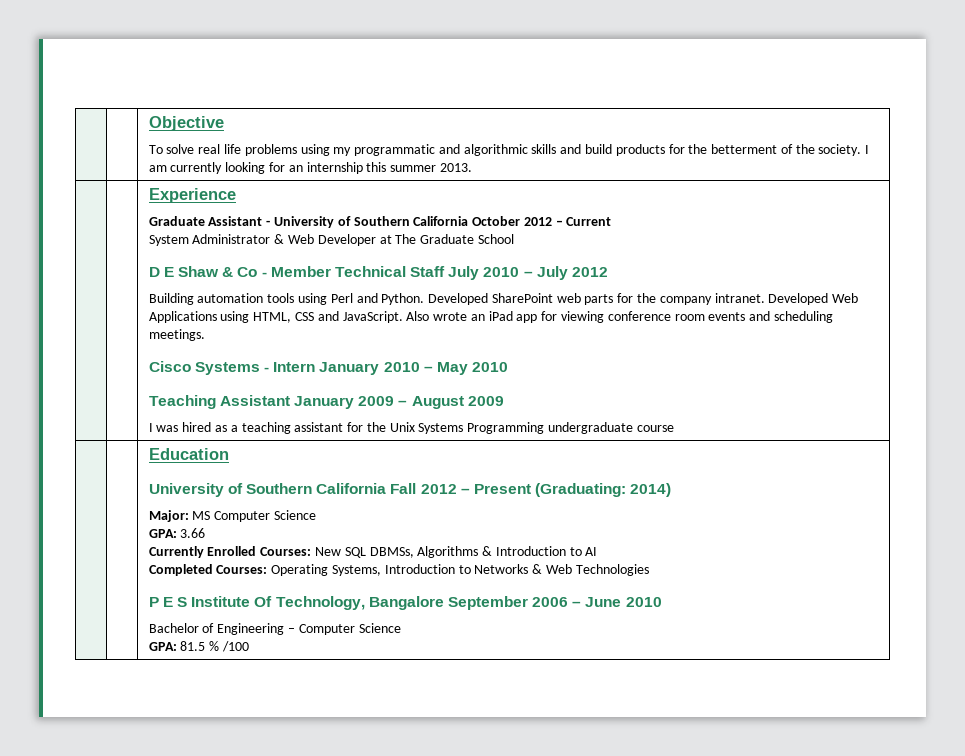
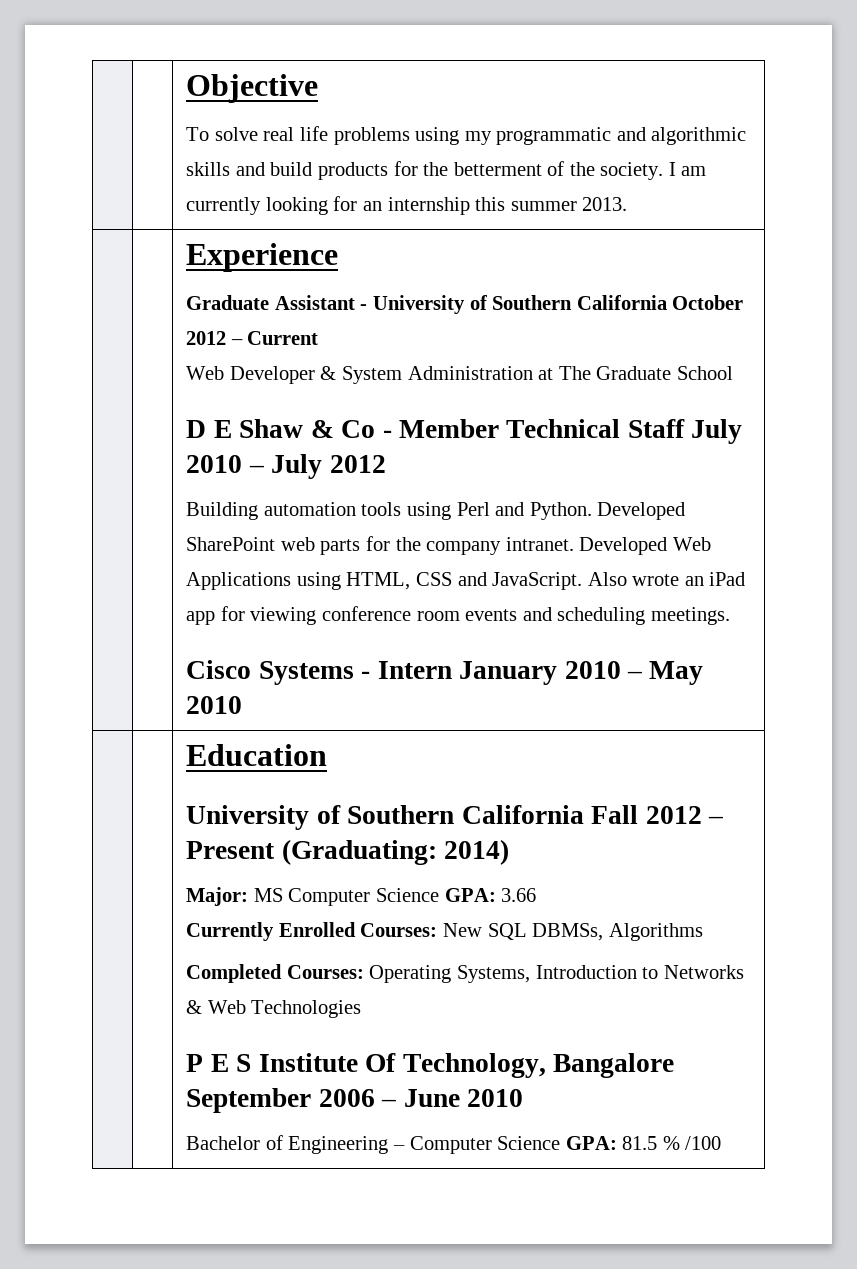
[148,234,376,246] System Administrator & Web Developer -> [186,366,533,384] Web Developer & System Administration
[148,395,504,409] [148,422,674,434] // Teaching Assistant January 2009 – August 2009 // I was hired as a teaching assistant for the Unix Systems Programming undergraduate course -> (243, 705) none
(316, 515) // -> (440, 895) none
[482,546,598,556] & Introduction to AI -> (703, 932) none
(401, 628) // -> (561, 1143) none

